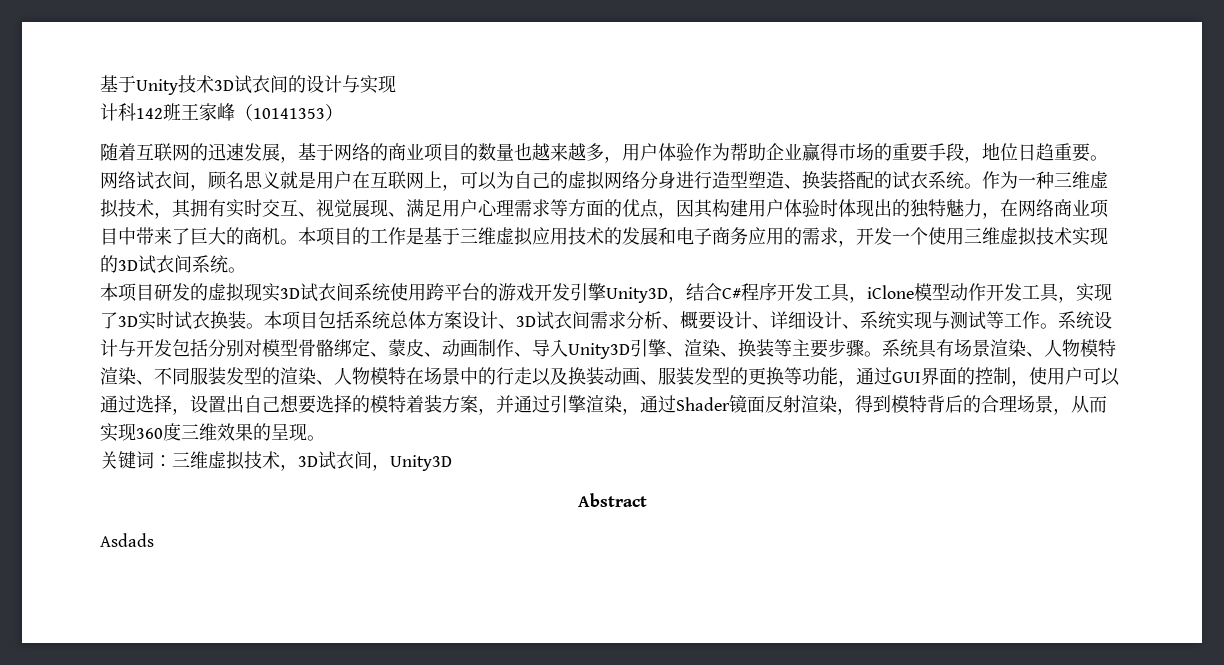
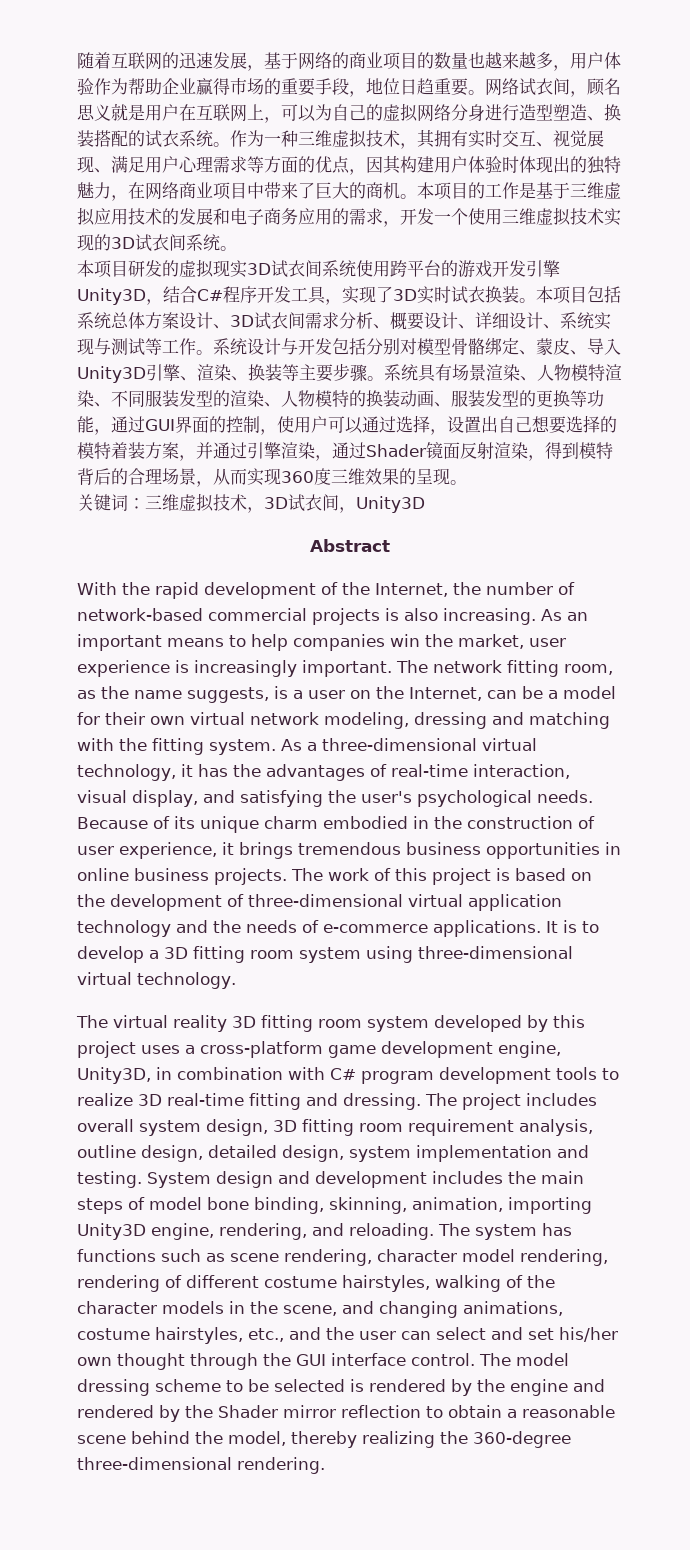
[100,75,396,95] [100,103,343,121] 基于Unity技术3D试衣间的设计与实现 // 计科142班王家峰（10141353） // -> (77, 60) none
[867,283,1076,303] iClone模型动作开发工具， -> (342, 302) none
[442,339,532,357] 动画制作、 -> (587, 352) none
[406,367,568,386] 在场景中的行走以及 -> [349,390,366,407] 的
[100,533,154,547] Asdads -> [77,582,575,599] [77,608,588,625] [77,634,566,651] [77,660,613,677] [77,686,616,703] [77,712,610,729] [77,738,537,755] [77,764,570,781] [77,790,593,807] [77,816,595,833] [77,842,621,859] [77,868,592,885] [77,894,562,911] [77,920,599,937] [77,946,573,963] [77,972,236,989] [76,1015,585,1032] [77,1041,561,1058] [77,1067,619,1084] [77,1093,597,1110] [77,1119,593,1136] [77,1145,589,1162] [77,1171,584,1188] [77,1197,592,1214] [77,1223,572,1240] [77,1249,608,1266] [77,1275,555,1292] [77,1301,563,1318] [77,1327,618,1344] [77,1353,569,1370] [77,1379,605,1396] [77,1405,615,1422] [77,1431,571,1448] [77,1457,325,1474] With the rapid development of the Internet, the number of network-based commercial projects is also increasing. As an important means to help companies win the market, user experience is increasingly important. The network fitting room, as the name suggests, is a user on the Internet, can be a model for their own virtual network modeling, dressing and matching with the fitting system. As a three-dimensional virtual technology, it has the advantages of real-time interaction, visual display, and satisfying the user's psychological needs. Because of its unique charm embodied in the construction of user experience, it brings tremendous business opportunities in online business projects. The work of this project is based on the development of three-dimensional virtual application technology and the needs of e-commerce applications. It is to develop a 3D fitting room system using three-dimensional virtual technology. // The virtual reality 3D fitting room system developed by this project uses a cross-platform game development engine, Unity3D, in combination with C# program development tools to realize 3D real-time fitting and dressing. The project includes overall system design, 3D fitting room requirement analysis, outline design, detailed design, system implementation and testing. System design and development includes the main steps of model bone binding, skinning, animation, importing Unity3D engine, rendering, and reloading. The system has functions such as scene rendering, character model rendering, rendering of different costume hairstyles, walking of the character models in the scene, and changing animations, costume hairstyles, etc., and the user can select and set his/her own thought through the GUI interface control. The model dressing scheme to be selected is rendered by the engine and rendered by the Shader mirror reflection to obtain a reasonable scene behind the model, thereby realizing the 360-degree three-dimensional rendering.

